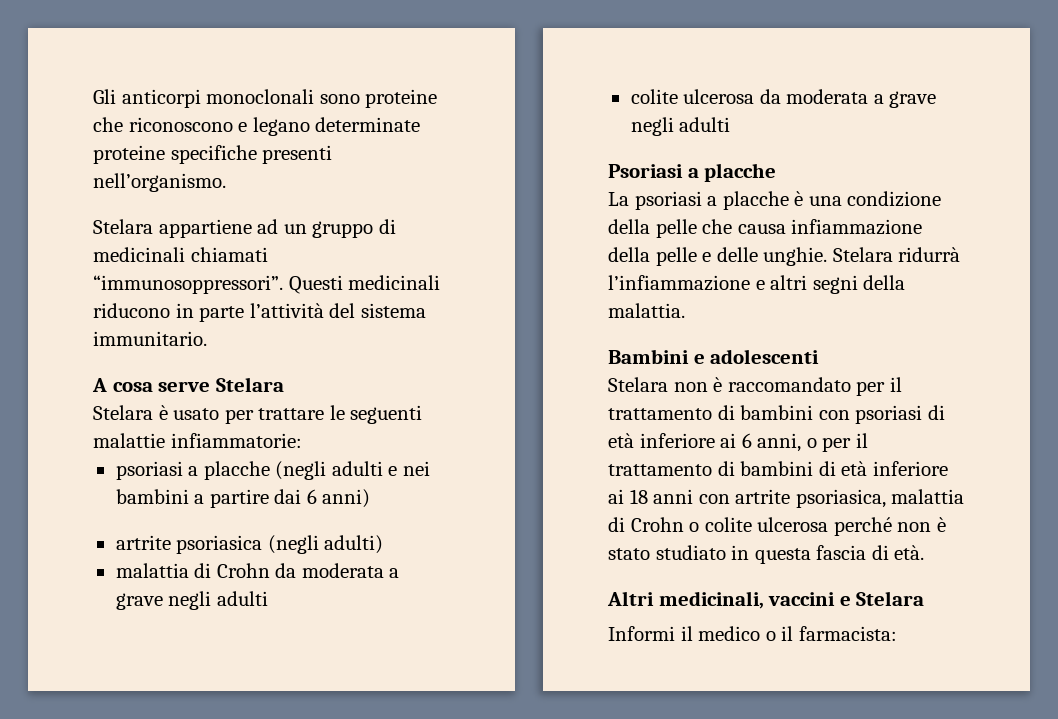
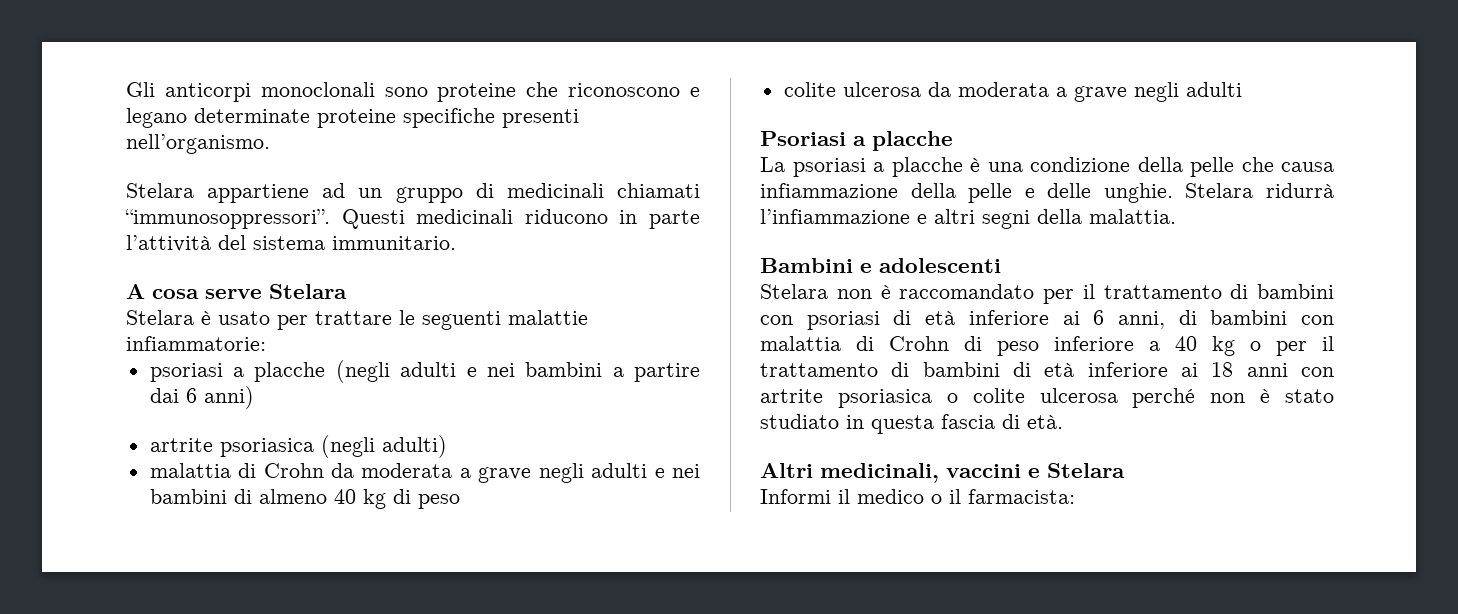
(268, 598) none -> [654,464,700,478] [149,489,460,509] e nei bambini di almeno 40 kg di peso
(802, 442) none -> [1178,310,1334,325] [760,336,1235,356] di bambini con malattia di Crohn di peso inferiore a 40 kg
[795,489,965,508] [608,517,684,532] psoriasica, malattia di Crohn -> [837,389,932,408] psoriasica

